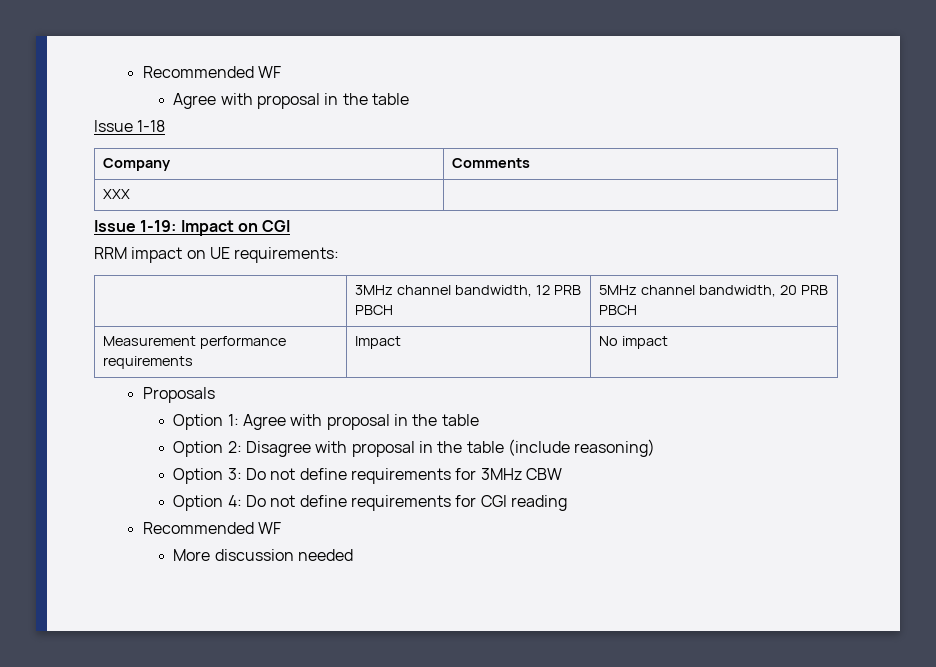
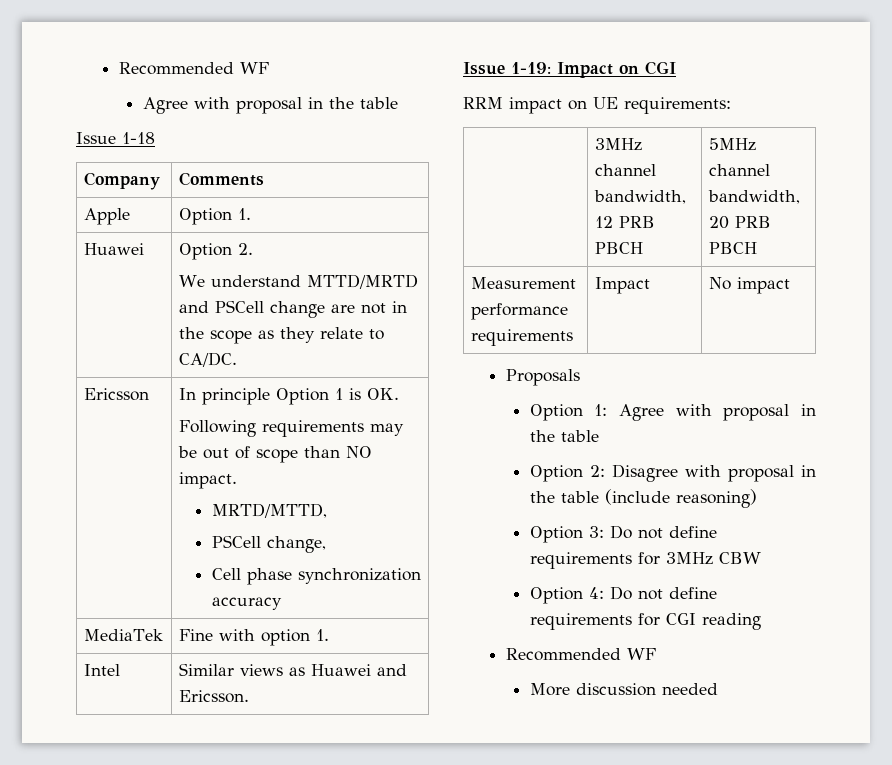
[103,189,131,199] XXX | -> [83,208,130,225] [178,208,251,225] [83,243,144,255] [178,243,253,260] [178,274,418,289] [178,300,407,318] [178,327,384,344] [178,352,237,367] [83,388,149,401] [178,388,399,405] [178,420,404,437] [177,446,372,463] [178,472,237,489] [212,503,328,518] [212,535,327,553] [212,568,422,585] [212,597,283,610] [83,629,163,641] [178,629,329,646] [83,664,120,676] [178,663,407,676] [178,690,249,703] Apple | Option 1. // Huawei | Option 2. // We understand MTTD/MRTD and PSCell change are not in the scope as they relate to CA/DC. // Ericsson | In principle Option 1 is OK. // Following requirements may be out of scope than NO impact. // MRTD/MTTD, // PSCell change, // Cell phase synchronization accuracy // MediaTek | Fine with option 1. // Intel | Similar views as Huawei and Ericsson.

